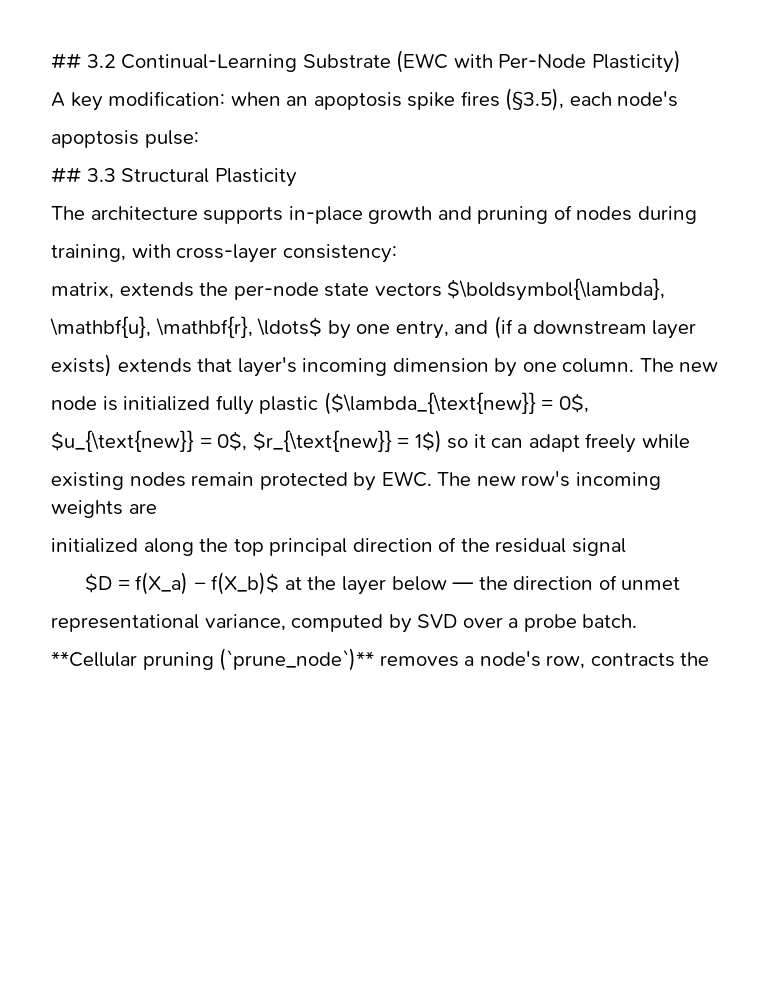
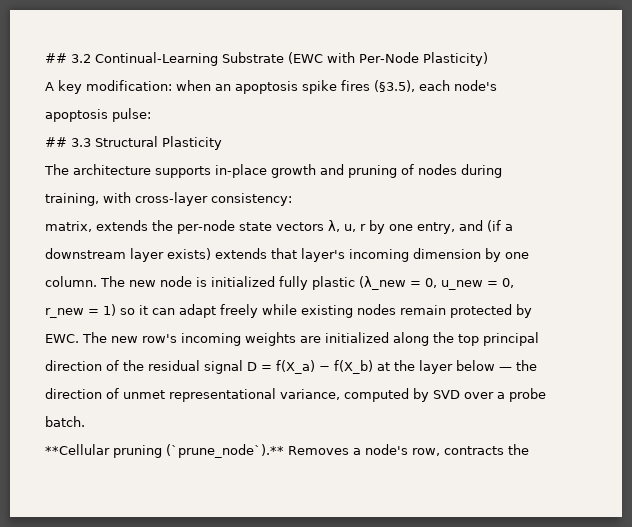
[447,278,666,301] [50,316,323,338] $\boldsymbol{\lambda}, // \mathbf{u}, \mathbf{r}, \ldots$ -> [328,220,366,232] λ, u, r
(528, 329) none -> (513, 227) //
(697, 329) // -> (164, 255) none
(557, 367) none -> (529, 255) //
(719, 367) // -> (156, 283) none
[323,392,589,415] [51,430,442,453] ($\lambda_{\text{new}} = 0$, // $u_{\text{new}} = 0$, $r_{\text{new}} = 1$) -> [359,276,514,290] [45,304,116,318] (λ_new = 0, u_new = 0, // r_new = 1)
(690, 441) // -> (297, 309) none
(377, 481) none -> (532, 311) //
(157, 508) // -> (321, 339) none
(348, 547) none -> (539, 339) //
[85,573,113,593] // $D -> [247,362,257,371] D
[211,572,280,595] f(X_b)$ -> [334,360,373,374] f(X_b)
(508, 583) none -> (537, 365) //
(681, 583) // -> (165, 394) none
(577, 623) none -> (546, 395) //
[219,648,459,671] (`prune_node`)** removes -> [166,444,349,458] (`prune_node`).** Removes

